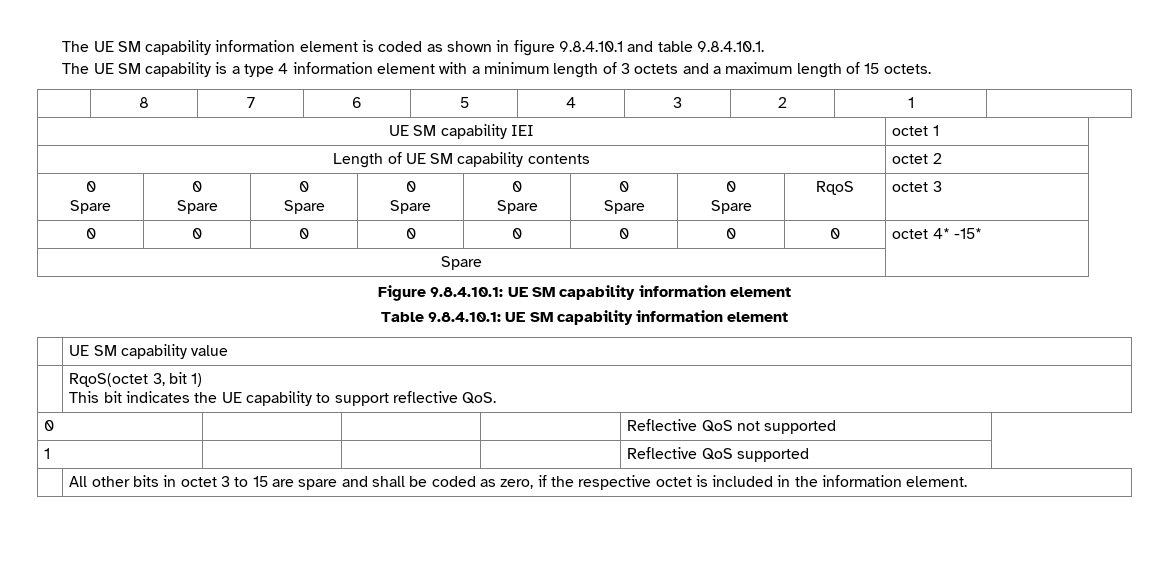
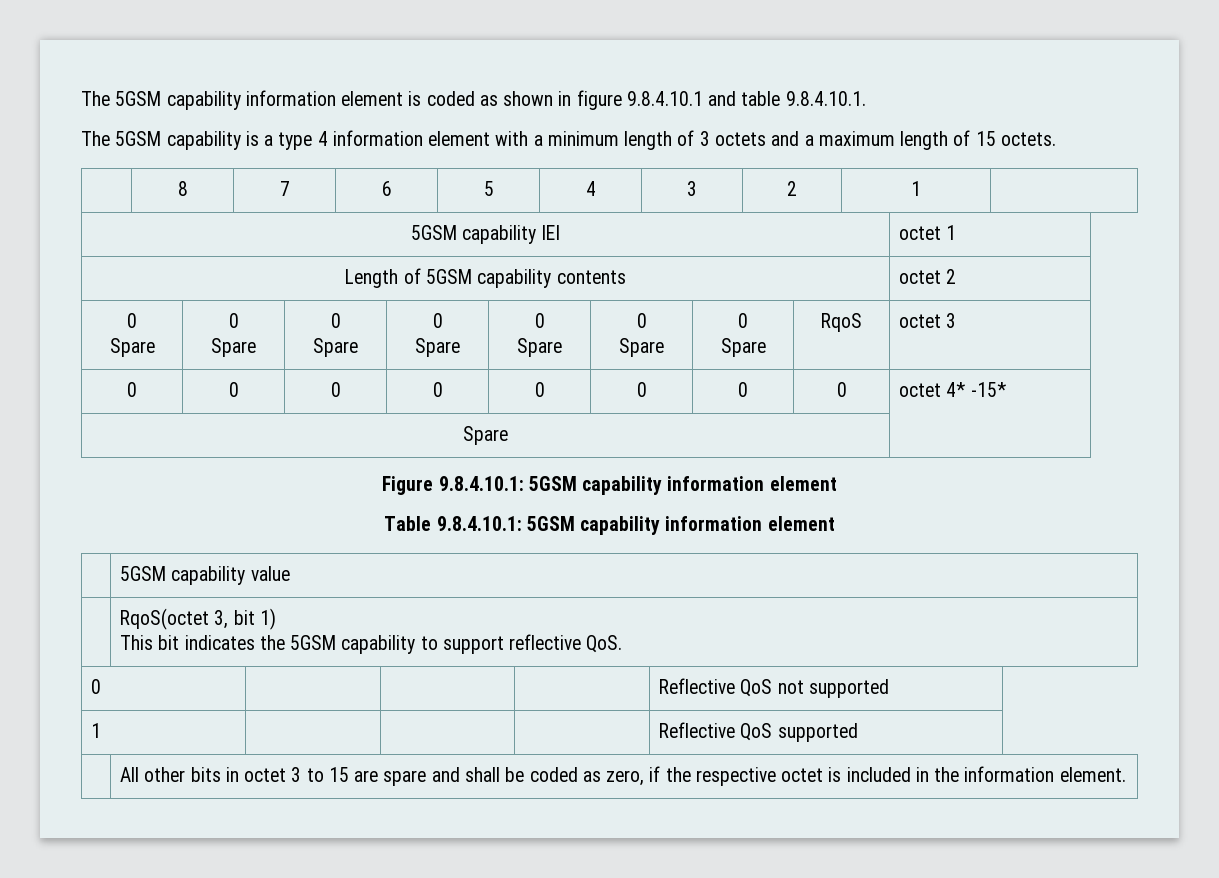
[62,41,141,52] The UE SM -> [81,91,162,106] The 5GSM
[93,63,141,74] UE SM -> [115,131,162,146] 5GSM
[389,125,437,136] UE SM -> [410,225,457,240] 5GSM
[405,153,454,164] UE SM -> [426,269,472,284] 5GSM
[507,287,555,297] UE SM -> [528,476,577,491] 5GSM
[505,312,553,322] UE SM -> [526,516,575,531] 5GSM
[69,345,117,356] UE SM -> [120,566,167,581] 5GSM
[221,392,242,403] UE -> [290,635,337,650] 5GSM

